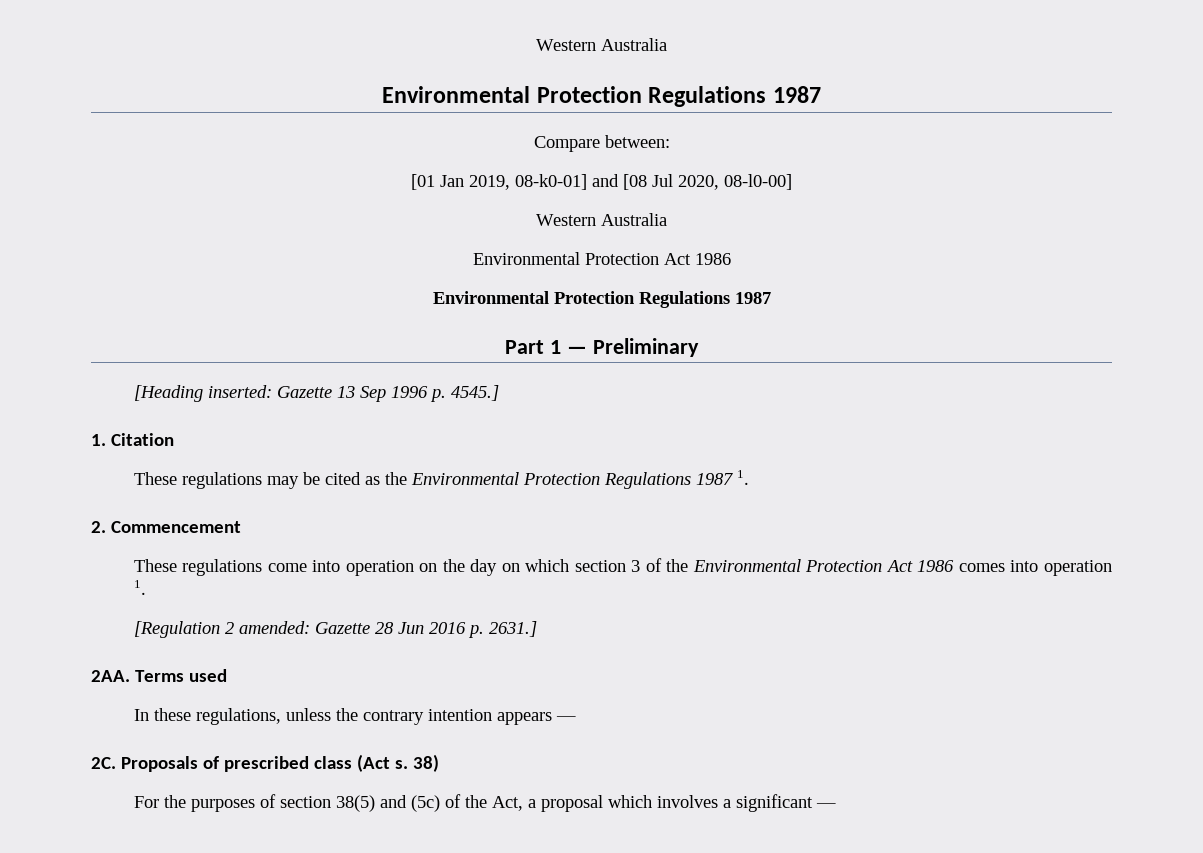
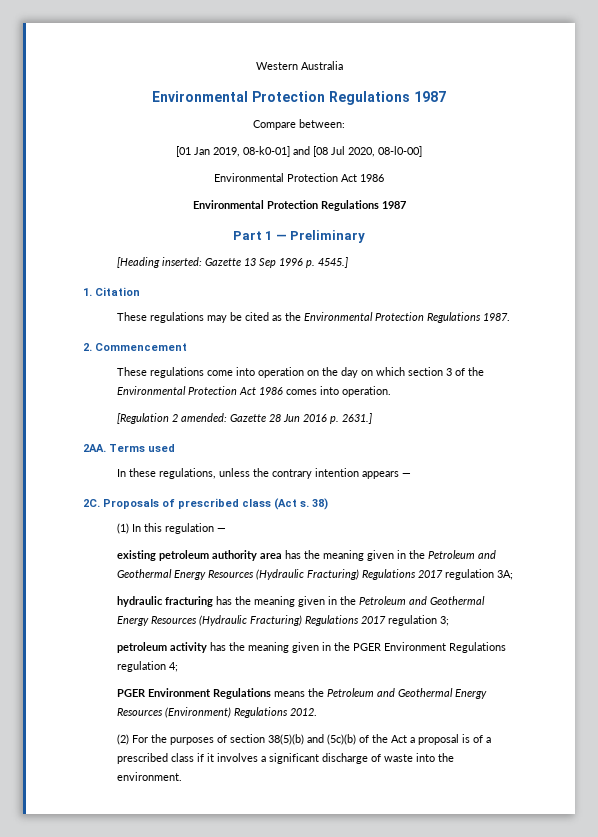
[536,213,667,226] // Western Australia -> (422, 151) none
[695,470,749,485] 1987 1. -> [483,313,511,321] 1987.
[1044,560,1112,576] [133,580,146,595] operation 1. -> [342,386,392,397] operation.
(439, 763) none -> [117,523,227,534] [117,550,497,561] [117,569,514,580] [117,596,486,607] [117,615,450,626] [117,642,507,653] [117,661,179,672] [117,688,488,699] [117,707,318,718] [117,734,130,745] (1) In this regulation — // existing petroleum authority area has the meaning given in the Petroleum and Geothermal Energy Resources (Hydraulic Fracturing) Regulations 2017 regulation 3A; // hydraulic fracturing has the meaning given in the Petroleum and Geothermal Energy Resources (Hydraulic Fracturing) Regulations 2017 regulation 3; // petroleum activity has the meaning given in the PGER Environment Regulations regulation 4; // PGER Environment Regulations means the Petroleum and Geothermal Energy Resources (Environment) Regulations 2012. // (2)
[335,794,523,812] 38(5) and (5c) of the Act, -> [268,734,408,745] 38(5)(b) and (5c)(b) of the Act
[607,794,836,812] which involves a significant — -> [462,734,492,743] [117,753,455,764] [117,772,183,781] is of a prescribed class if it involves a significant discharge of waste into the environment.

